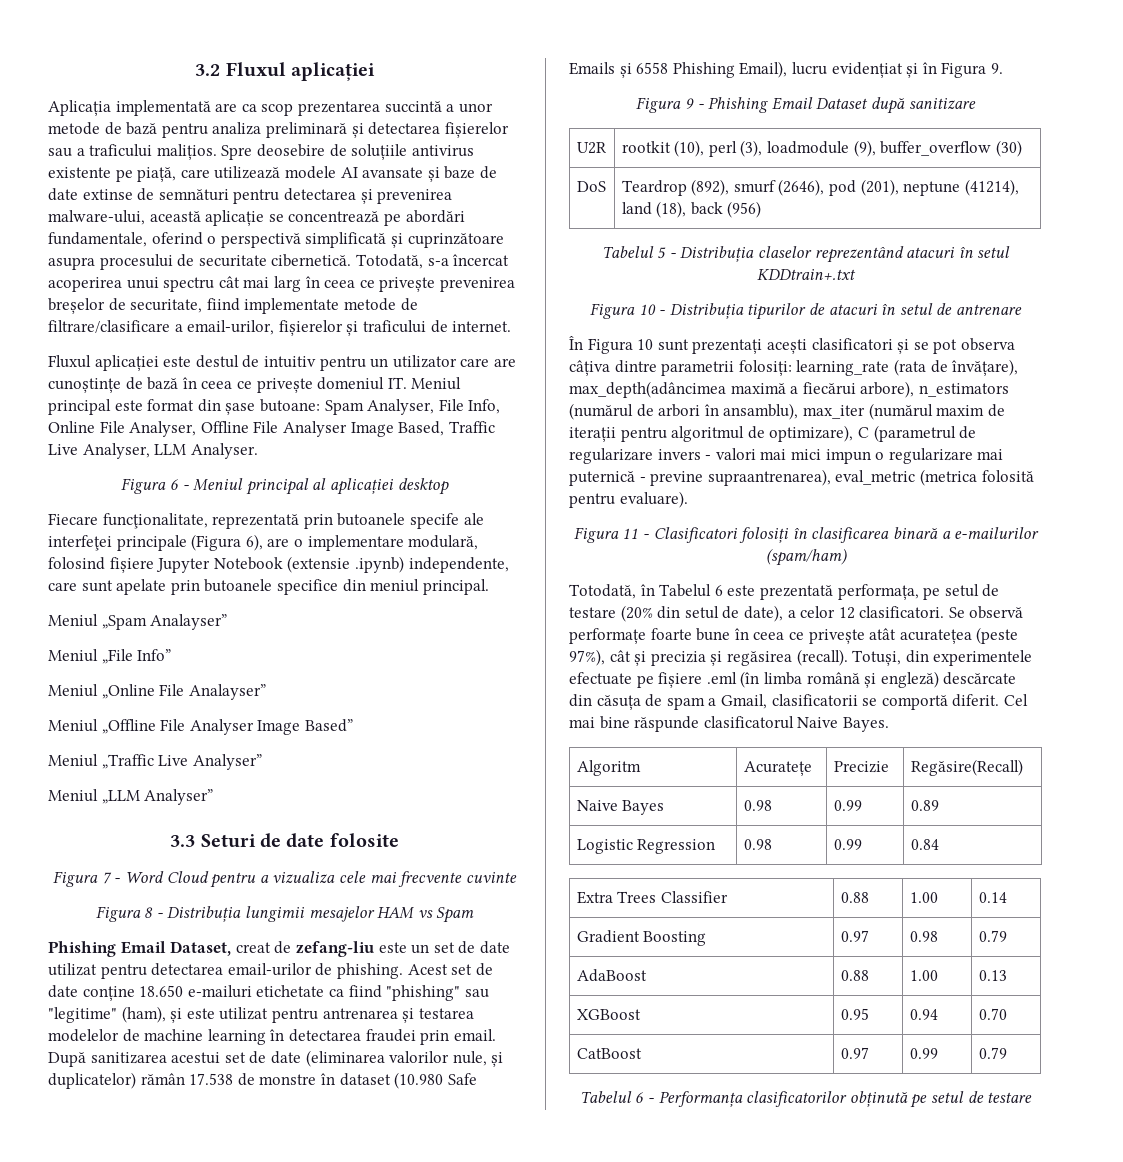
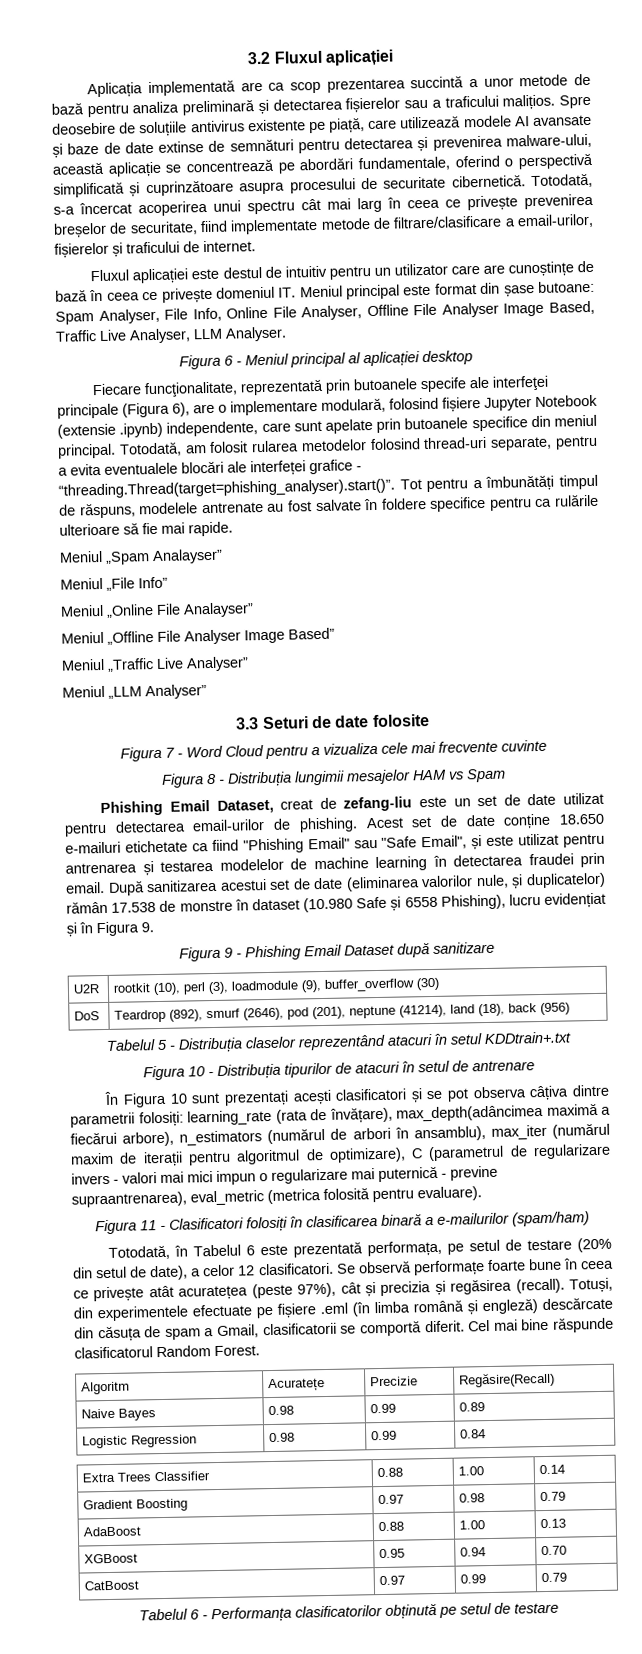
(489, 587) none -> [118,435,598,457] [58,459,362,476] [58,474,599,499] [59,493,599,519] [59,521,233,537] Totodată, am folosit rularea metodelor folosind thread-uri separate, pentru a evita eventualele blocări ale interfeței grafice - “threading.Thread(target=phishing_analyser).start()”. Tot pentru a îmbunătăți timpul de răspuns, modelele antrenate au fost salvate în foldere specifice pentru ca rulările ulterioare să fie mai rapide.
[386,985,489,1001] [48,1006,166,1023] "phishing" sau "legitime" (ham), -> [242,835,468,854] "Phishing Email" sau "Safe Email",
[569,62,615,75] Emails -> (388, 902) none
[672,61,788,78] Phishing Email), -> [440,894,506,910] Phishing),
[797,717,889,732] Naive Bayes. -> [156,1345,260,1358] Random Forest.

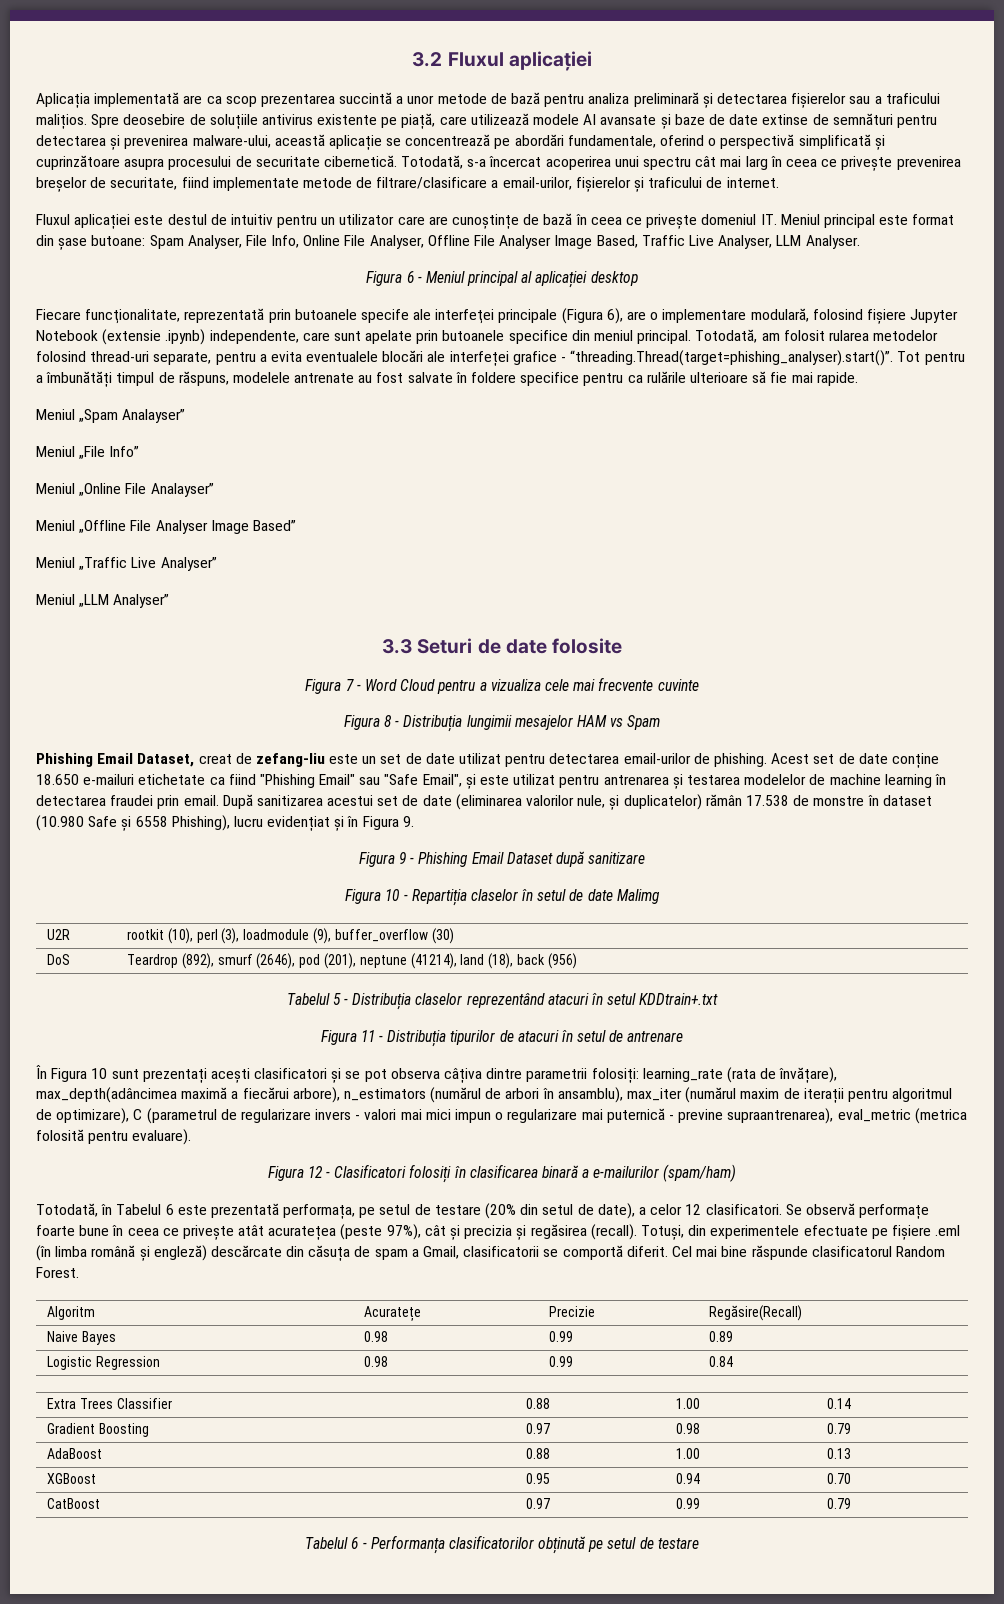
(495, 947) none -> [345,889,660,906] // Figura 10 - Repartiția claselor în setul de date Malimg
[188,1066,205,1077] 10 -> [360,1030,375,1042] 11
[139,1220,157,1231] 11 -> [307,1166,323,1178] 12

